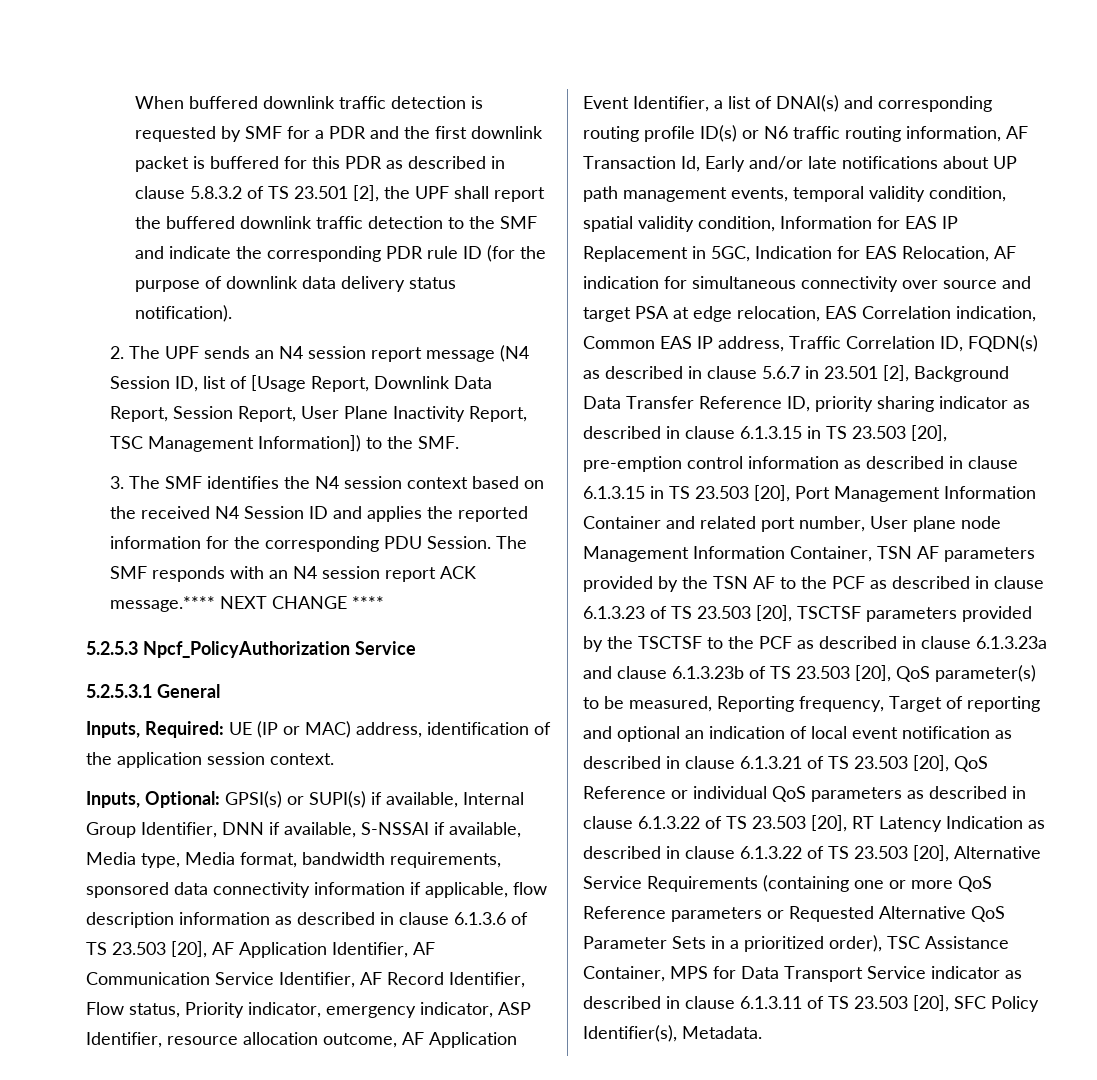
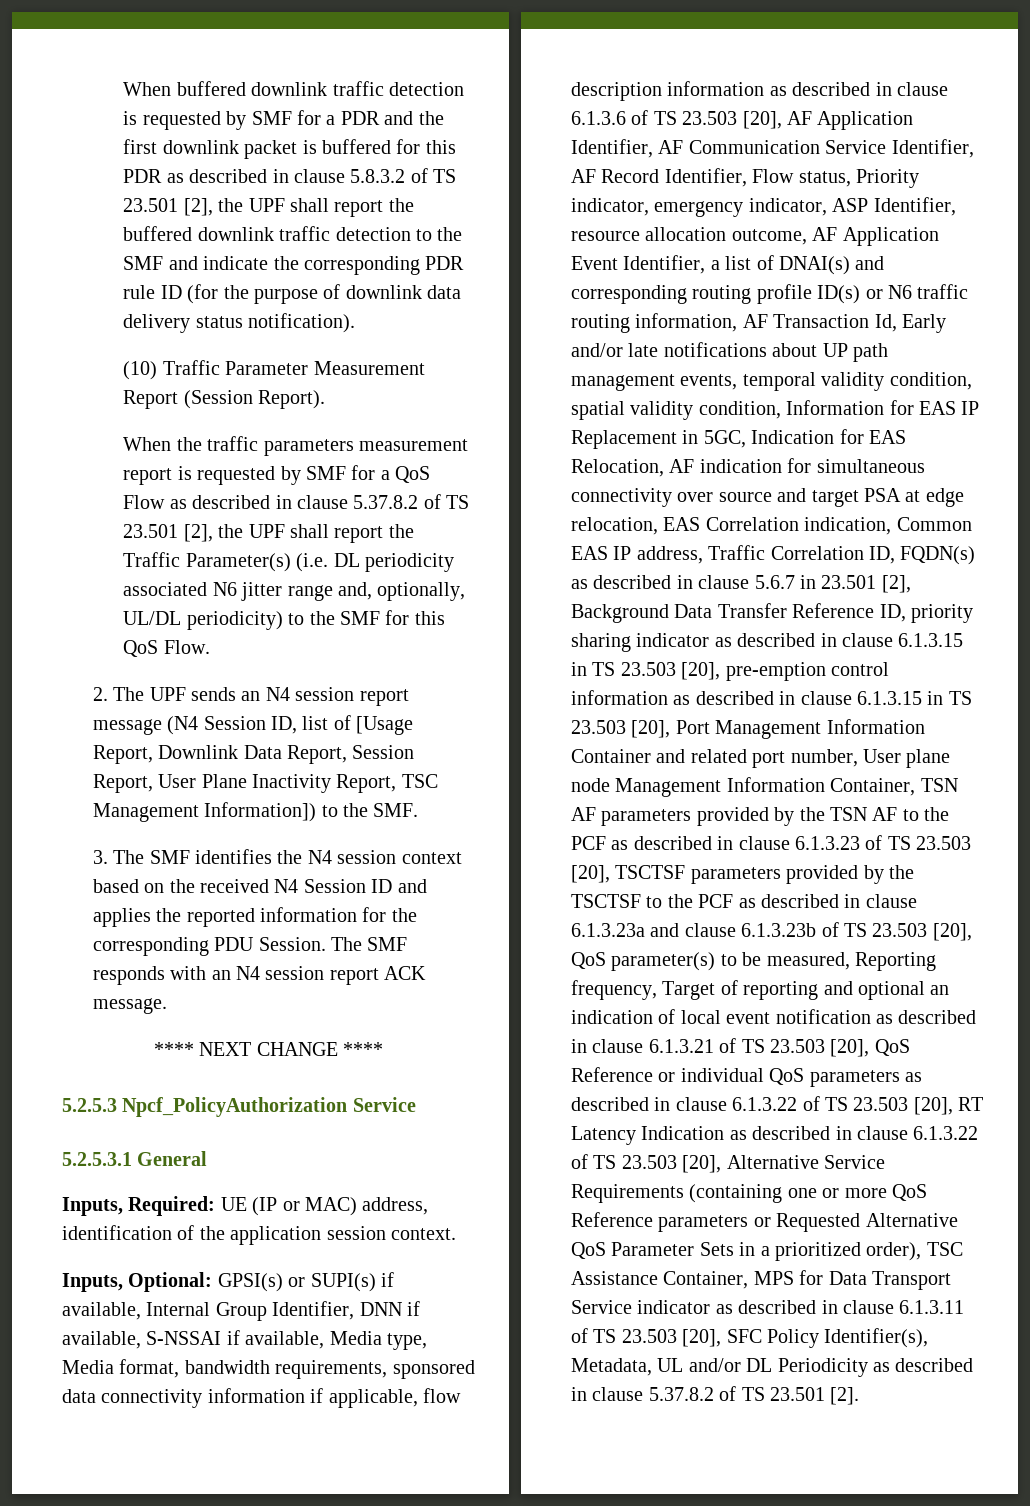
(232, 313) none -> [123,360,425,380] [123,390,326,409] [123,436,469,456] [123,465,431,485] [123,494,470,509] [123,524,414,543] [123,552,455,572] [123,582,466,601] [123,610,445,630] [123,640,210,657] // (10) Traffic Parameter Measurement Report (Session Report). // When the traffic parameters measurement report is requested by SMF for a QoS Flow as described in clause 5.37.8.2 of TS 23.501 [2], the UPF shall report the Traffic Parameter(s) (i.e. DL periodicity associated N6 jitter range and, optionally, UL/DL periodicity) to the SMF for this QoS Flow.
[110,596,216,612] message.**** -> [92,998,167,1014] [153,1042,194,1056] message. // ****
[682,1026,762,1039] Metadata. -> [571,1358,974,1377] [571,1386,860,1405] Metadata, UL and/or DL Periodicity as described in clause 5.37.8.2 of TS 23.501 [2].

